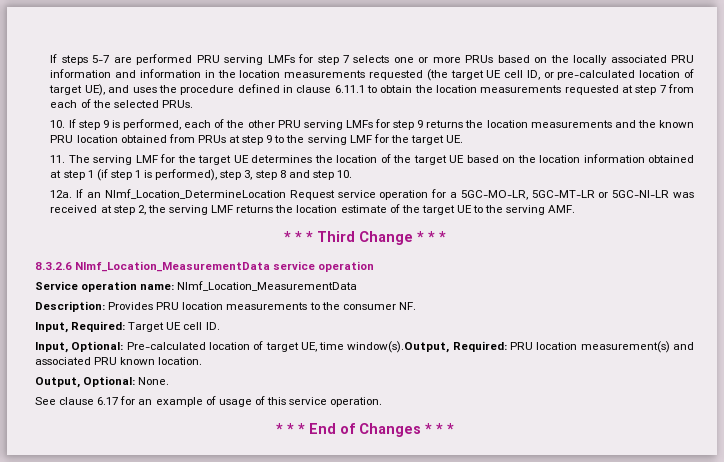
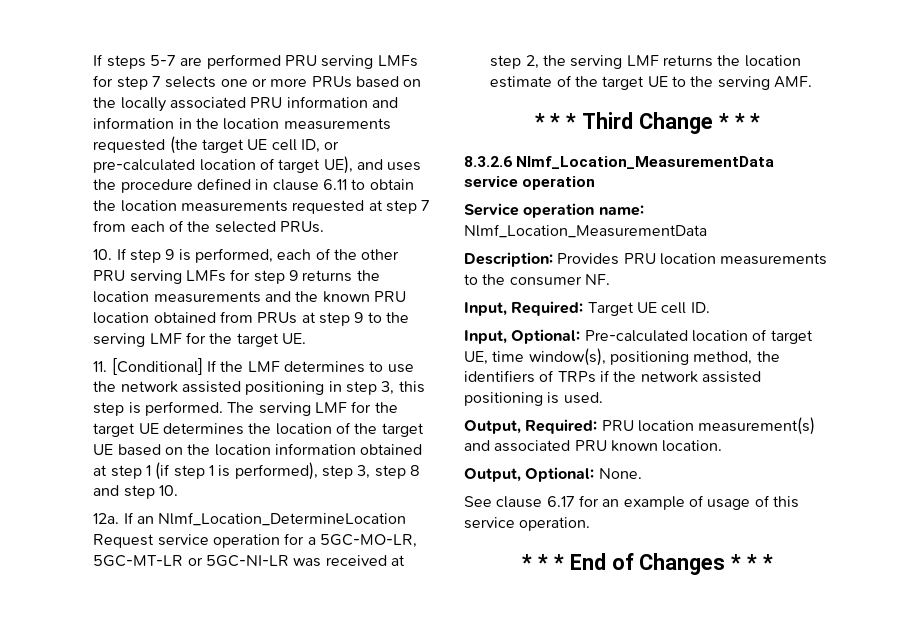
[334,85,365,93] 6.11.1 -> [322,179,347,190] 6.11
(66, 159) none -> [111,358,414,375] [93,381,425,395] [93,401,223,416] [Conditional] If the LMF determines to use the network assisted positioning in step 3, this step is performed.
[347,341,450,353] window(s).Output, -> [528,348,780,366] [464,370,761,383] [464,392,603,406] [464,420,521,434] window(s), positioning method, the identifiers of TRPs if the network assisted positioning is used. // Output,

